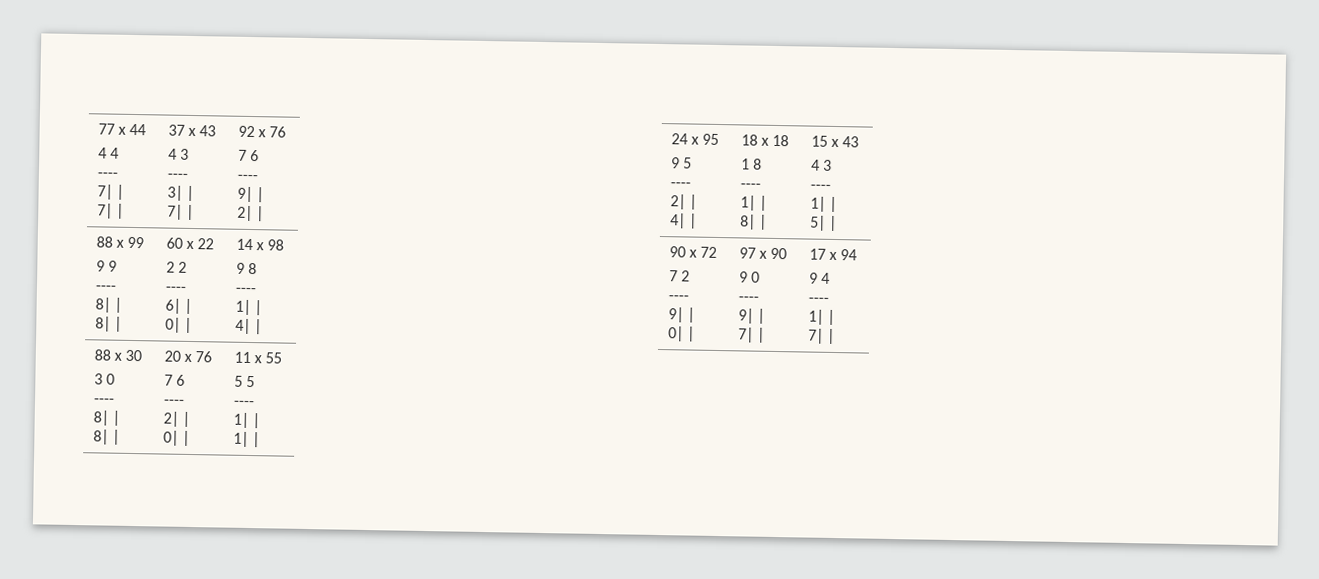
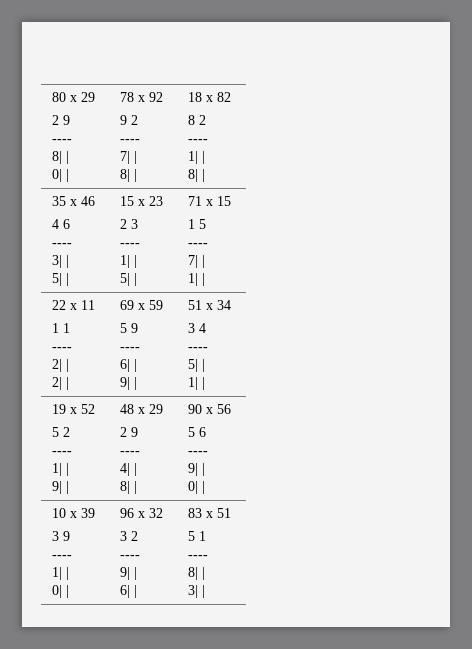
[97,123,146,136] [97,147,119,159] [96,172,118,178] [96,184,124,200] [96,203,124,219] [167,124,216,137] [167,148,189,160] [166,173,188,179] [166,185,194,202] [166,204,194,221] [237,125,286,138] [237,149,259,162] [236,174,258,181] [236,186,264,203] [236,205,264,222] [95,236,144,249] [95,260,105,272] 77 x 44 // 4 4 // ---- // 7| | // 7| | | 37 x 43 // 4 3 // ---- // 3| | // 7| | | 92 x 76 // 7 6 // ---- // 9| | // 2| | // 88 x 99 // 9 -> [52,92,96,102] [52,115,60,125] 80 x 29 // 2
[94,316,122,332] [165,237,214,250] [165,261,187,273] [164,286,186,292] [164,298,192,314] [164,317,192,333] [235,238,284,251] [235,262,257,275] [234,287,256,294] [234,299,262,316] [234,318,262,335] [93,349,142,362] [93,373,115,385] [92,398,115,404] [92,410,120,426] [92,429,120,445] [163,350,212,363] [163,374,185,386] [162,399,185,405] [162,411,190,427] [162,430,190,446] [233,351,282,364] [233,375,255,388] [232,400,255,407] [232,412,260,429] [232,431,260,448] [670,133,719,145] [670,157,692,169] [669,182,691,188] [669,194,697,210] [669,213,686,229] 8| | | 60 x 22 // 2 2 // ---- // 6| | // 0| | | 14 x 98 // 9 8 // ---- // 1| | // 4| | // 88 x 30 // 3 0 // ---- // 8| | // 8| | | 20 x 76 // 7 6 // ---- // 2| | // 0| | | 11 x 55 // 5 5 // ---- // 1| | // 1| | // 24 x 95 // 9 5 // ---- // 2| | // 4| -> [52,169,70,182] [120,92,164,102] [120,115,139,125] [120,139,141,143] [120,151,138,164] [120,169,131,182] 0| | | 78 x 92 // 9 2 // ---- // 7| | // 8|
[771,134,789,147] [740,158,762,170] 18 // 1 8 -> [217,92,232,102] [188,115,207,125] 82 // 8 2
(767, 222) none -> [52,196,96,206] [52,219,71,229] [52,243,73,247] [52,255,70,268] [52,273,70,286] // 35 x 46 // 4 6 // ---- // 3| | // 5| |
[841,136,859,148] [810,159,820,171] 43 // 4 -> [149,196,164,206] [120,219,128,229] 23 // 2
[668,246,717,258] [668,270,690,282] // 90 x 72 // 7 2 -> [188,196,232,206] [188,219,207,229] [188,243,209,247] [188,255,206,268] [188,273,206,286] [52,300,96,310] [52,323,71,333] [52,347,73,351] [52,359,70,372] [52,377,70,390] [120,300,164,310] [120,323,139,333] [120,347,141,351] [120,359,138,372] [120,377,138,390] [188,300,232,310] [188,323,207,333] [188,347,209,351] [188,359,206,372] [188,377,206,390] [52,404,96,414] [52,427,71,437] [52,451,73,455] [52,463,70,476] [52,481,70,494] [120,404,164,414] [120,427,139,437] [120,451,141,455] [120,463,138,476] [120,481,138,494] [188,404,232,414] [188,427,207,437] | 71 x 15 // 1 5 // ---- // 7| | // 1| | // 22 x 11 // 1 1 // ---- // 2| | // 2| | | 69 x 59 // 5 9 // ---- // 6| | // 9| | | 51 x 34 // 3 4 // ---- // 5| | // 1| | // 19 x 52 // 5 2 // ---- // 1| | // 9| | | 48 x 29 // 2 9 // ---- // 4| | // 8| | | 90 x 56 // 5 6
[738,247,787,260] [738,271,760,283] [737,296,759,302] [737,308,765,324] [737,327,765,343] [808,248,857,261] [808,272,830,284] [807,297,829,303] [807,309,835,325] [807,328,824,344] | 97 x 90 // 9 0 // ---- // 9| | // 7| | | 17 x 94 // 9 4 // ---- // 1| | // 7| -> [52,508,96,518] [52,531,71,541] [52,555,73,559] [52,567,70,580] [52,585,70,598] [120,508,164,518] [120,531,139,541] [120,555,141,559] [120,567,138,580] [120,585,138,598] [188,508,232,518] [188,531,207,541] [188,555,209,559] [188,567,206,580] [188,585,199,598] // 10 x 39 // 3 9 // ---- // 1| | // 0| | | 96 x 32 // 3 2 // ---- // 9| | // 6| | | 83 x 51 // 5 1 // ---- // 8| | // 3|

